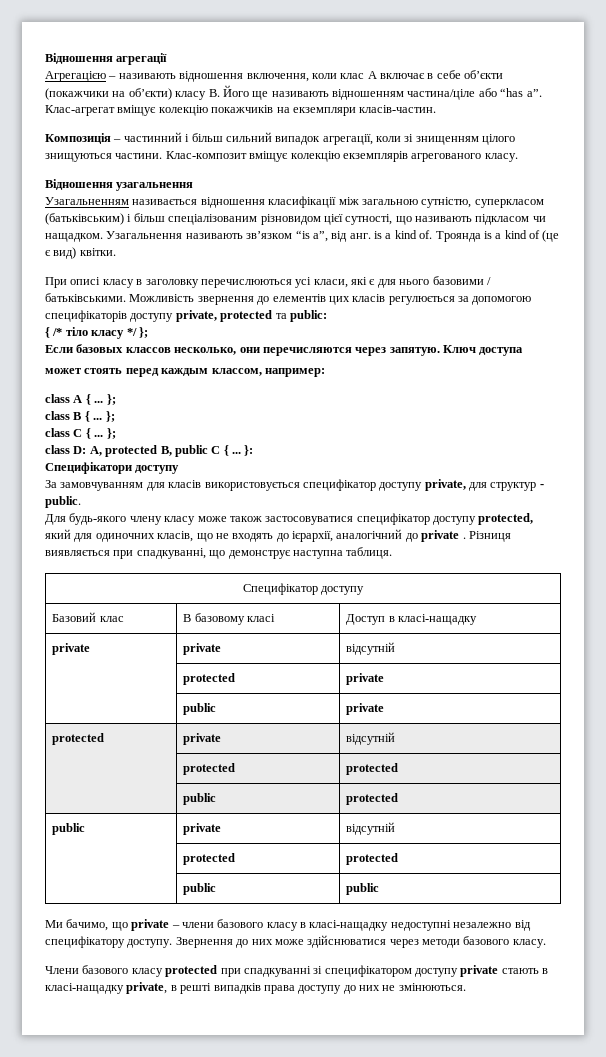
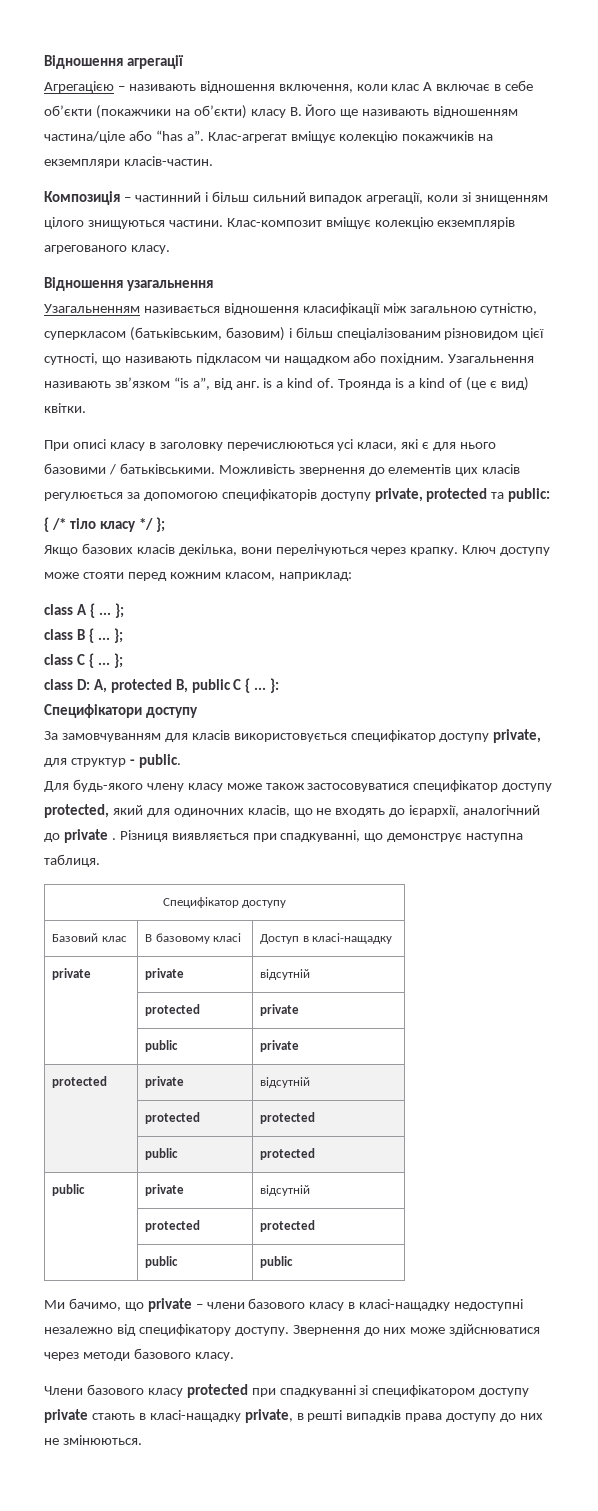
[45,213,124,225] (батьківським) -> [129,327,285,341] (батьківським, базовим)
[45,233,103,242] нащадком. -> [283,352,445,365] нащадком або похідним.
[45,344,524,356] [45,368,325,377] Если базовых классов несколько, они перечисляются через запятую. Ключ доступа // может стоять перед каждым классом, например: -> [44,543,551,556] [44,572,352,581] Якщо базових класів декілька, вони перелічуються через крапку. Ключ доступу може стояти перед кожним класом, наприклад:

